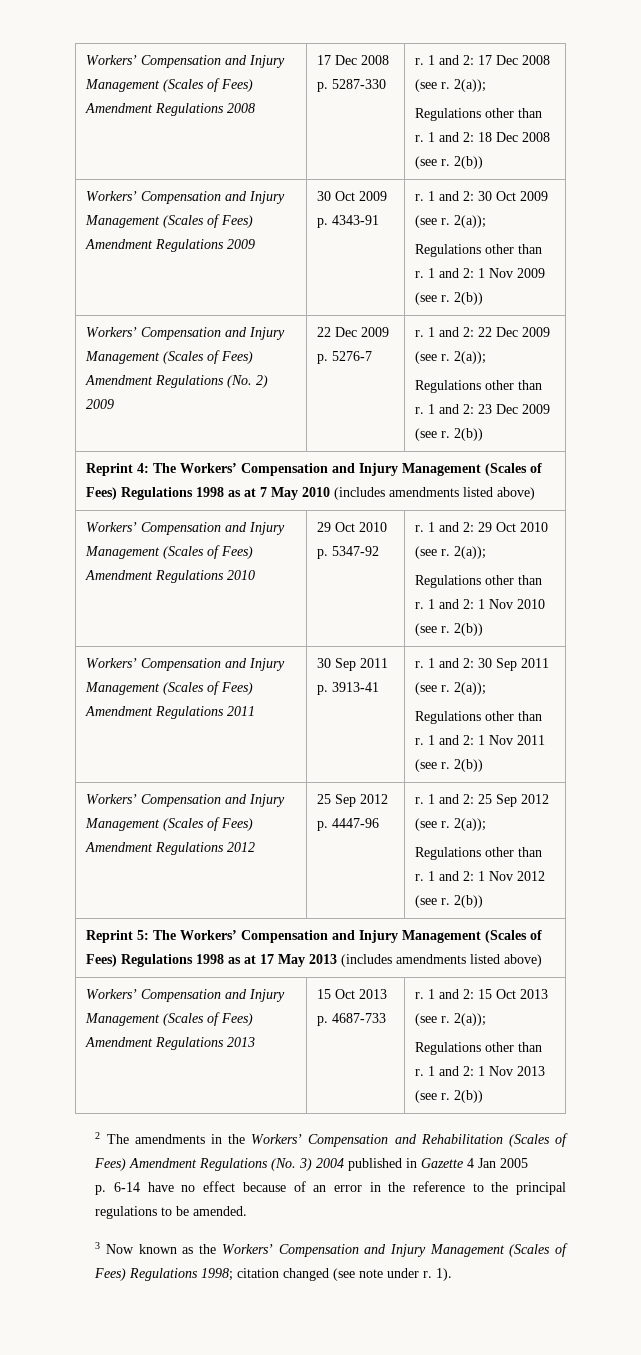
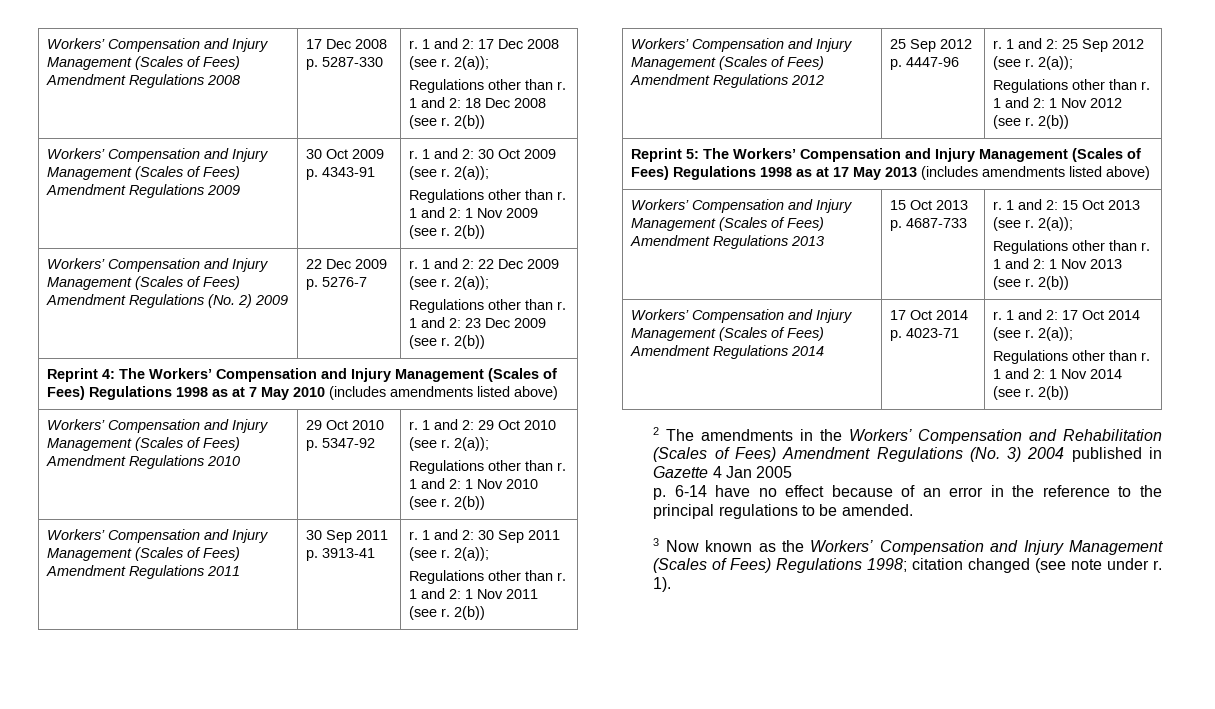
(484, 1096) none -> [631,309,853,323] [631,327,825,341] [630,345,825,359] [890,310,969,320] [890,328,960,341] [993,309,1141,320] [993,327,1074,341] [993,350,1151,364] [993,368,1123,379] [993,386,1070,400] // Workers’ Compensation and Injury Management (Scales of Fees) Amendment Regulations 2014 | 17 Oct 2014 p. 4023-71 | r. 1 and 2: 17 Oct 2014 (see r. 2(a)); // Regulations other than r. 1 and 2: 1 Nov 2014 (see r. 2(b))

